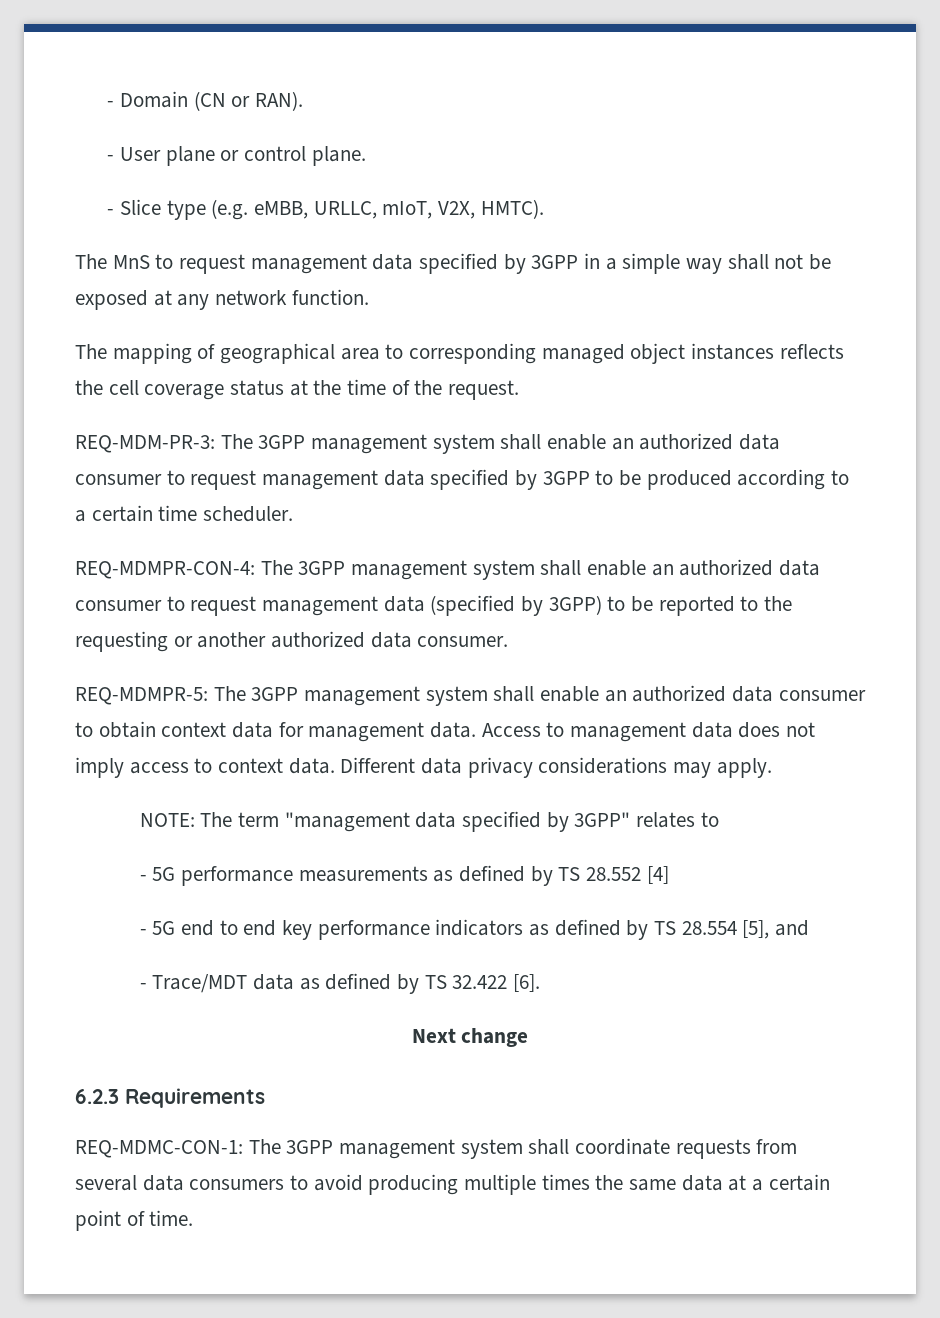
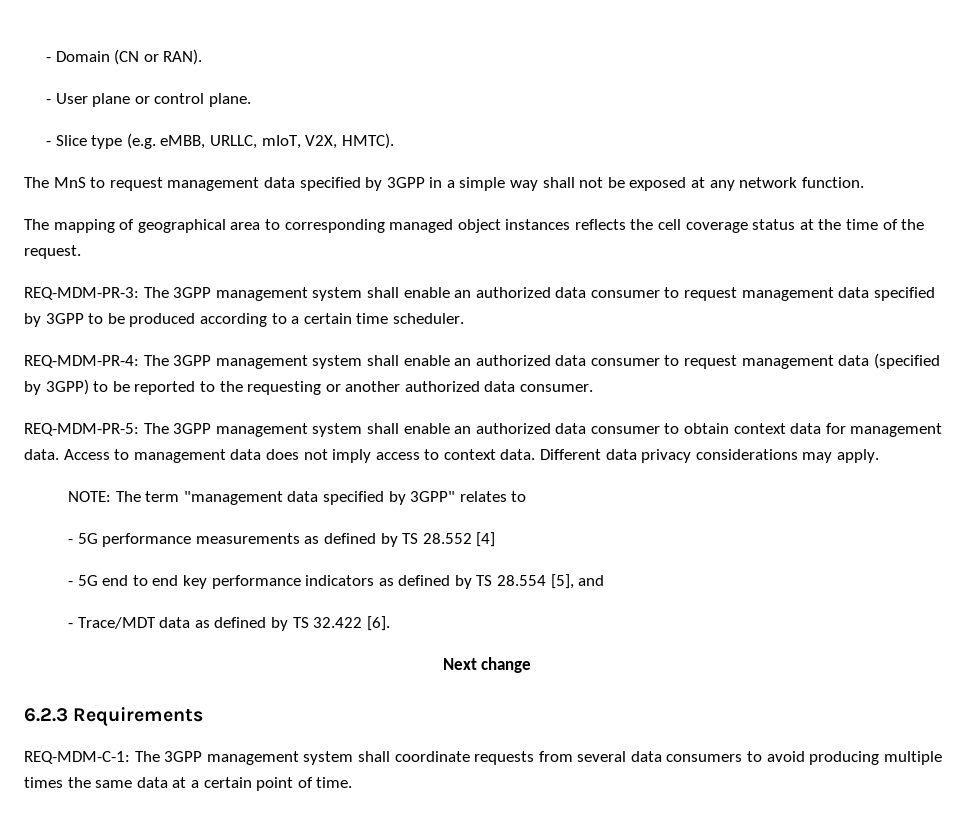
[75,561,255,579] REQ-MDMPR-CON-4: -> [24,355,139,368] REQ-MDM-PR-4:
[75,687,208,705] REQ-MDMPR-5: -> [24,423,139,436] REQ-MDM-PR-5:
[75,1140,243,1158] REQ-MDMC-CON-1: -> [24,751,130,764] REQ-MDM-C-1:

